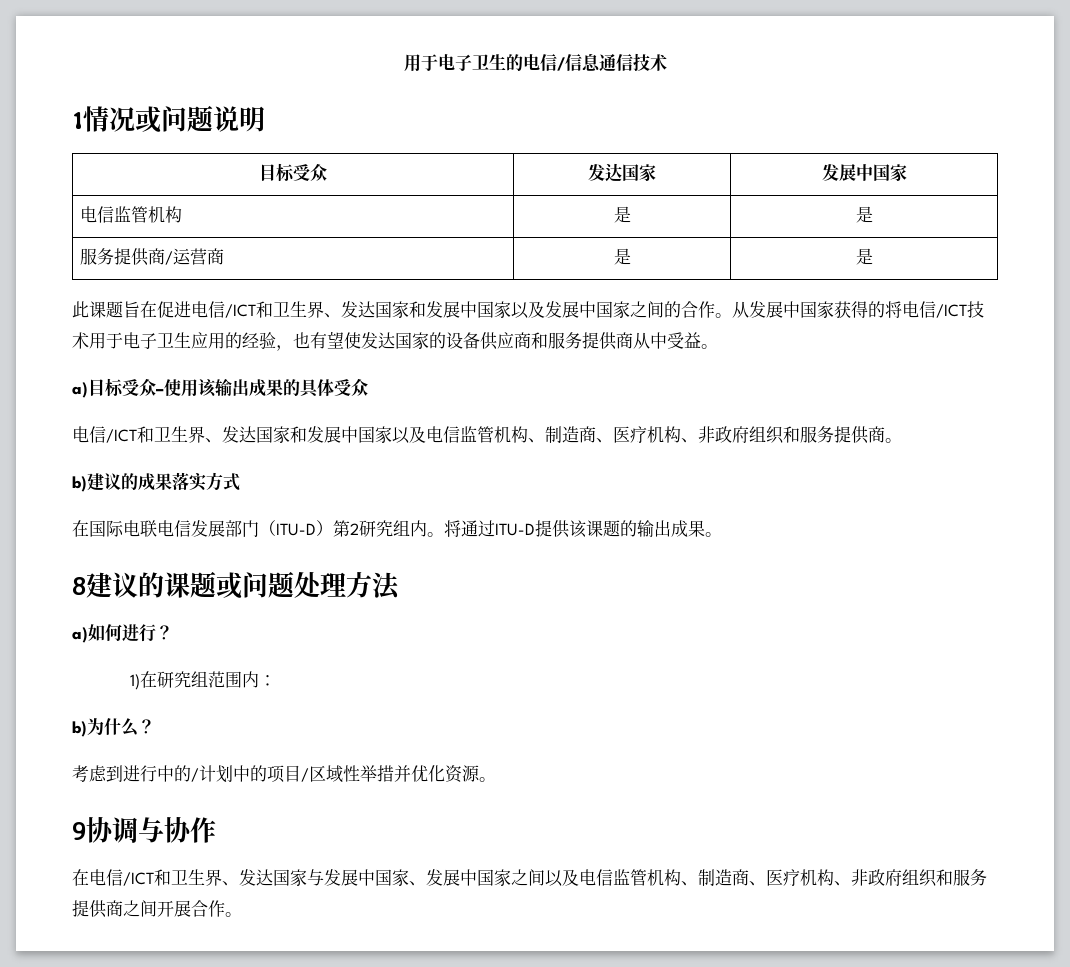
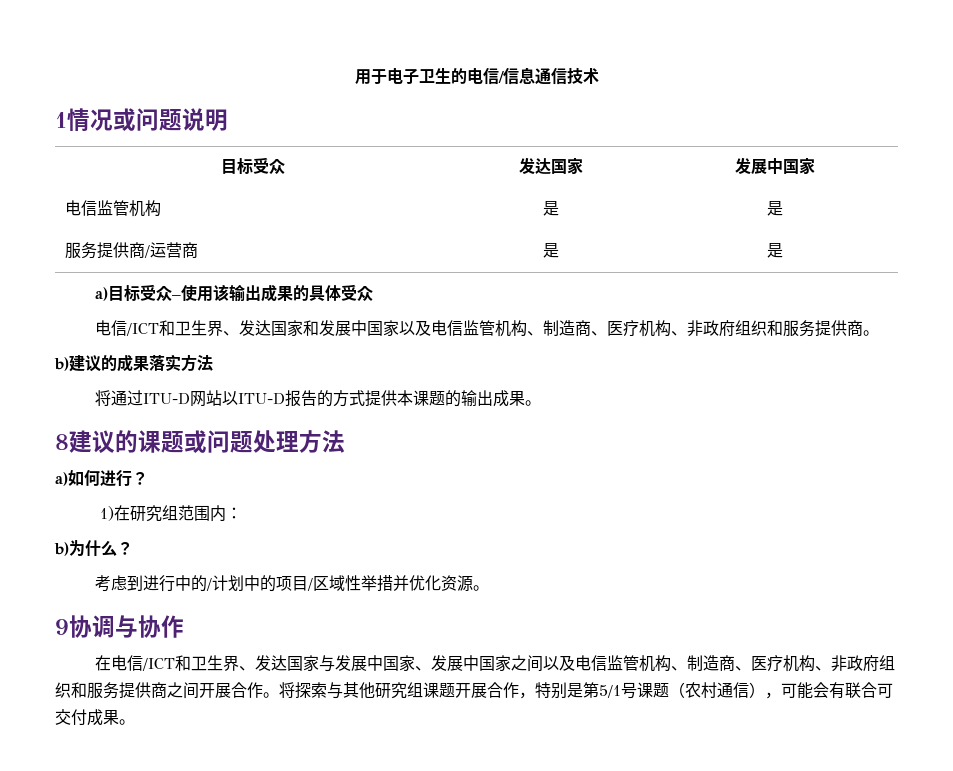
[72,301,984,319] [72,331,718,351] // 此课题旨在促进电信/ICT和卫生界、发达国家和发展中国家以及发展中国家之间的合作。从发展中国家获得的将电信/ICT技术用于电子卫生应用的经验，也有望使发达国家的设备供应商和服务提供商从中受益。 -> (783, 250) none
[223,473,240,491] [72,520,587,538] 式 // 在国际电联电信发展部门（ITU-D）第2研究组内。将通过ITU-D提供该 -> [197,354,213,371] [94,390,413,407] 法 // 将通过ITU-D网站以ITU-D报告的方式提供本
(242, 914) none -> [279,682,893,699] [55,709,135,726] 将探索与其他研究组课题开展合作，特别是第5/1号课题（农村通信），可能会有联合可交付成果。

